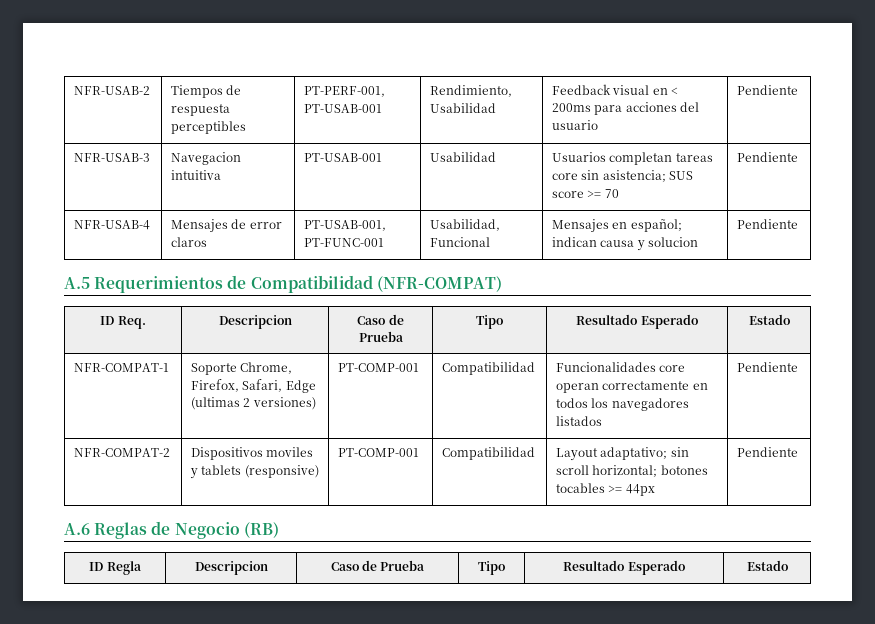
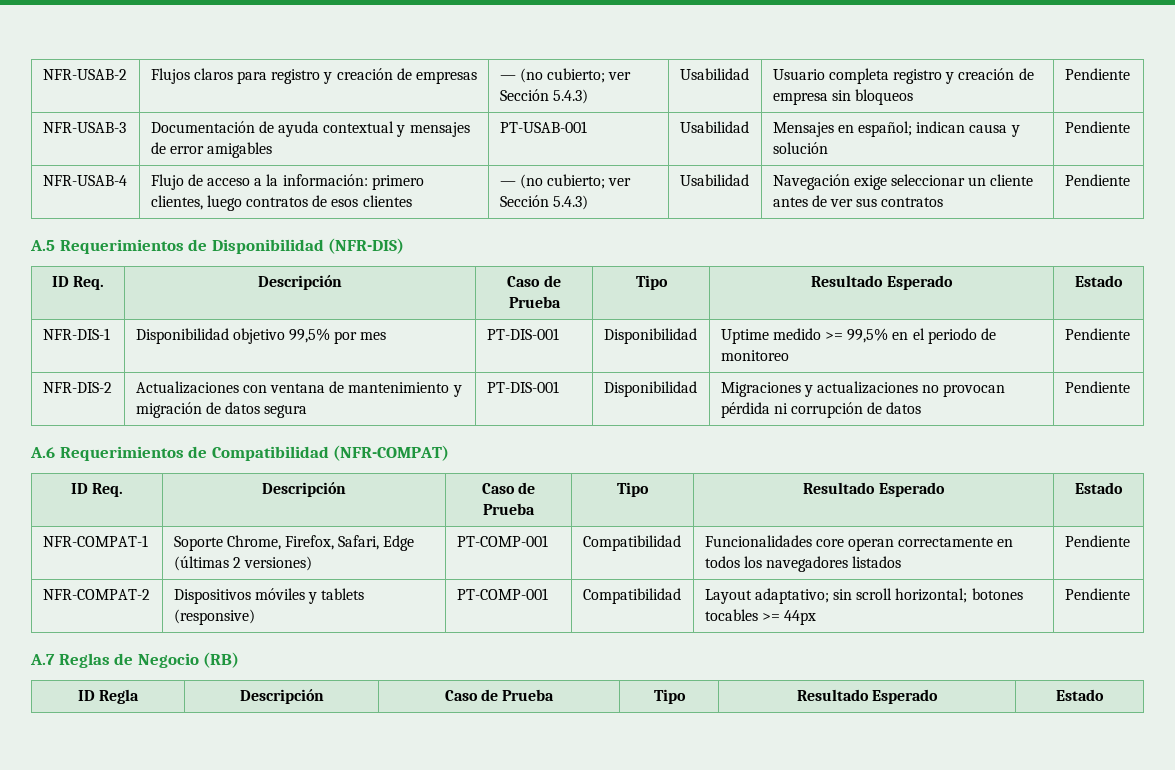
[171,85,242,98] [171,104,231,116] [171,121,247,134] [304,86,386,97] [304,104,383,113] [430,85,513,97] [430,103,497,113] [552,84,678,95] [552,102,699,115] [552,120,599,130] [737,85,799,95] [74,153,151,162] [171,152,242,165] [171,170,222,180] [304,153,383,162] [430,152,497,162] [552,152,713,165] [552,170,693,183] [552,189,619,198] [737,152,799,162] [74,220,151,230] [171,219,282,233] [171,237,208,247] [304,220,387,231] [304,238,385,247] [430,219,501,231] [430,237,491,247] Tiempos de respuesta perceptibles | PT-PERF-001, PT-USAB-001 | Rendimiento, Usabilidad | Feedback visual en < 200ms para acciones del usuario | Pendiente // NFR-USAB-3 | Navegacion intuitiva | PT-USAB-001 | Usabilidad | Usuarios completan tareas core sin asistencia; SUS score >= 70 | Pendiente // NFR-USAB-4 | Mensajes de error claros | PT-USAB-001, PT-FUNC-001 | Usabilidad, Funcional -> [150,68,477,84] [499,68,632,83] [499,89,588,104] [679,68,749,80] [772,68,1034,84] [772,89,914,105] [1064,68,1130,80] [42,122,126,133] [150,121,470,137] [150,142,273,158] [499,121,587,133] [679,121,749,133] Flujos claros para registro y creación de empresas | — (no cubierto; ver Sección 5.4.3) | Usabilidad | Usuario completa registro y creación de empresa sin bloqueos | Pendiente // NFR-USAB-3 | Documentación de ayuda contextual y mensajes de error amigables | PT-USAB-001 | Usabilidad
[647,237,698,247] [737,219,799,229] [64,277,90,289] solucion | Pendiente // A.5 -> [772,142,828,154] [1064,121,1130,133] [42,175,127,186] [150,174,424,190] [150,195,412,211] [499,174,632,189] [499,195,588,210] [679,174,749,186] [772,174,1034,190] [772,195,944,207] [1064,174,1130,186] [30,238,405,254] [51,276,105,290] [258,275,342,290] [507,275,561,287] [508,296,561,308] [635,275,668,290] [811,275,953,290] [1075,275,1123,287] [42,328,110,340] [135,328,387,344] [486,328,559,340] [603,328,697,344] [720,328,996,344] [720,350,789,361] [1064,328,1130,340] [42,382,112,393] [135,381,462,397] [135,402,308,418] [486,381,559,393] [603,381,697,397] [720,381,1006,397] [720,402,922,418] [1064,381,1130,393] [30,447,55,458] solución | Pendiente // NFR-USAB-4 | Flujo de acceso a la información: primero clientes, luego contratos de esos clientes | — (no cubierto; ver Sección 5.4.3) | Usabilidad | Navegación exige seleccionar un cliente antes de ver sus contratos | Pendiente // A.5 Requerimientos de Disponibilidad (NFR-DIS) // ID Req. | Descripción | Caso de Prueba | Tipo | Resultado Esperado | Estado // NFR-DIS-1 | Disponibilidad objetivo 99,5% por mes | PT-DIS-001 | Disponibilidad | Uptime medido >= 99,5% en el periodo de monitoreo | Pendiente // NFR-DIS-2 | Actualizaciones con ventana de mantenimiento y migración de datos segura | PT-DIS-001 | Disponibilidad | Migraciones y actualizaciones no provocan pérdida ni corrupción de datos | Pendiente // A.6
[218,315,292,329] Descripcion -> [262,482,346,497] Descripción
[191,397,241,410] (ultimas -> [173,556,229,571] (últimas
[266,447,314,457] moviles -> [254,588,305,600] móviles
[64,523,90,535] A.6 -> [30,654,55,665] A.7
[194,561,268,575] Descripcion -> [239,689,324,704] Descripción

